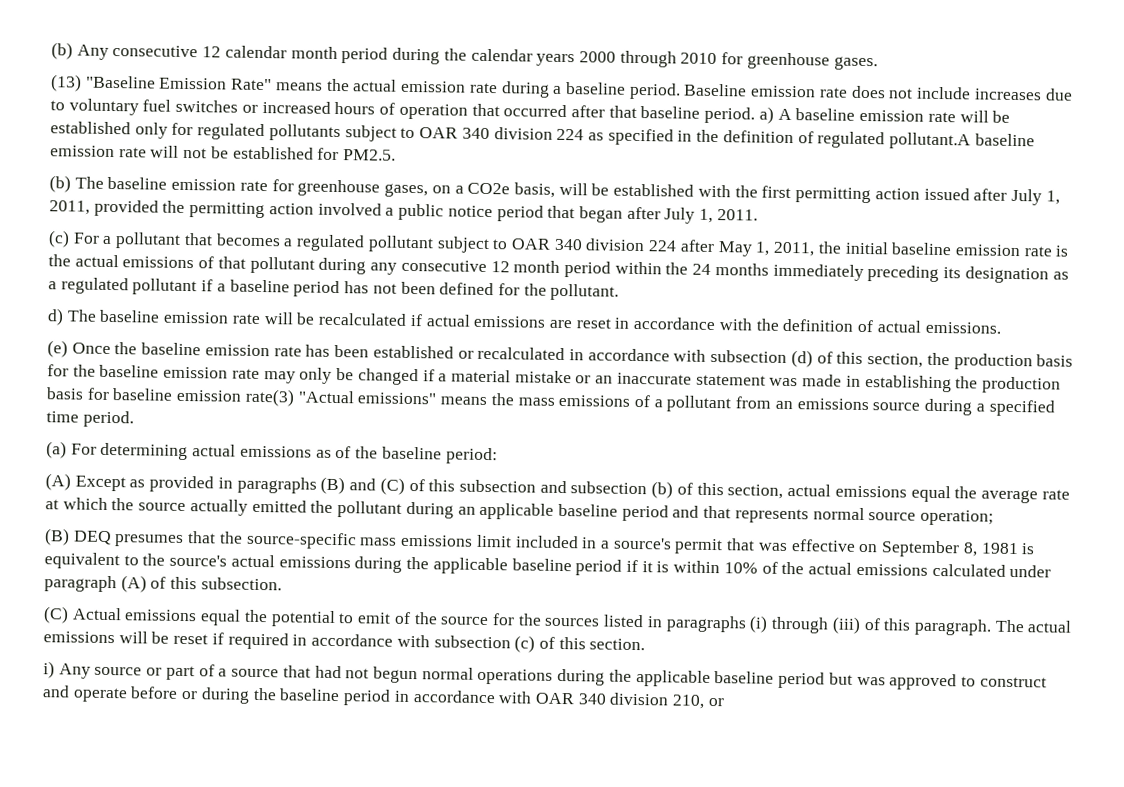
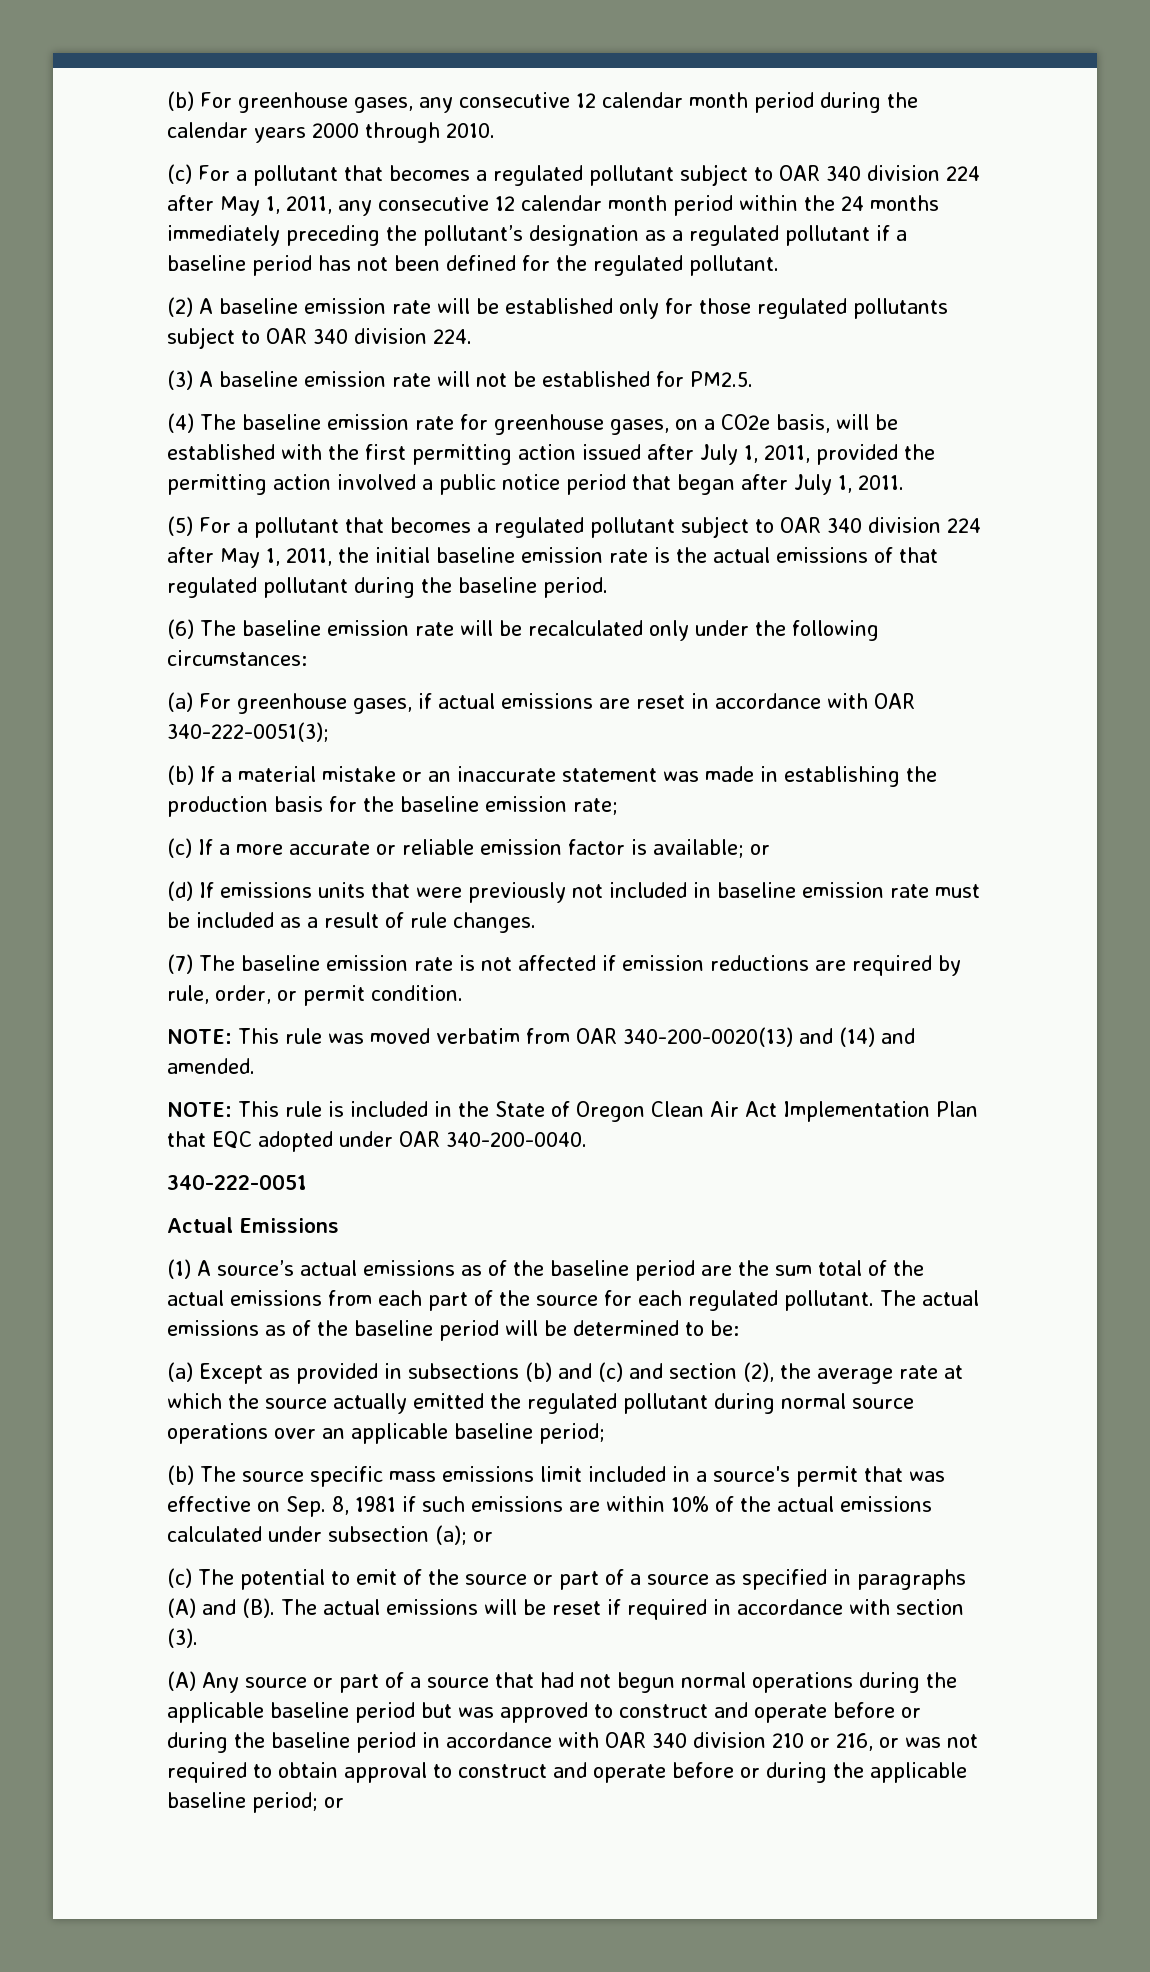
[51,42,109,60] (b) Any -> [167,91,453,113] (b) For greenhouse gases, any
[680,52,878,71] [50,74,1073,101] [50,98,774,124] 2010 for greenhouse gases. // (13) "Baseline Emission Rate" means the actual emission rate during a baseline period. Baseline emission rate does not include increases due to voluntary fuel switches or increased hours of operation that occurred after that baseline period. a) -> [446,123,495,138] [167,164,980,186] [167,195,939,216] [167,225,907,246] [167,255,779,276] [167,297,193,317] 2010. // (c) For a pollutant that becomes a regulated pollutant subject to OAR 340 division 224 after May 1, 2011, any consecutive 12 calendar month period within the 24 months immediately preceding the pollutant’s designation as a regulated pollutant if a baseline period has not been defined for the regulated pollutant. // (2)
(194, 129) none -> [699,298,751,314] those
[556,128,972,150] 224 as specified in the definition of regulated pollutant.A -> [433,329,472,344] [167,370,213,390] 224. // (3) A
[49,175,71,193] (b) -> [167,413,194,433] (4)
[48,230,70,248] (c) -> [167,516,193,536] (5)
[249,256,1069,284] [48,277,620,301] [47,308,64,326] pollutant during any consecutive 12 month period within the 24 months immediately preceding its designation as a regulated pollutant if a baseline period has not been defined for the pollutant. // d) -> [167,577,608,598] [167,619,194,639] regulated pollutant during the baseline period. // (6)
(408, 319) none -> [649,620,879,641] [167,650,307,666] [167,692,412,714] only under the following circumstances: // (a) For greenhouse gases,
[755,318,1001,334] [47,340,1074,371] [47,364,435,386] the definition of actual emissions. // (e) Once the baseline emission rate has been established or recalculated in accordance with subsection (d) of this section, the production basis for the baseline emission rate may only be changed if -> [873,693,915,709] [167,722,329,742] [167,765,215,785] OAR 340-222-0051(3); // (b) If
[112,388,1055,417] [46,410,134,428] [46,441,498,465] [45,473,951,503] baseline emission rate(3) "Actual emissions" means the mass emissions of a pollutant from an emissions source during a specified time period. // (a) For determining actual emissions as of the baseline period: // (A) Except as provided in paragraphs (B) and (C) of this subsection and subsection (b) of this section, actual emissions equal -> [363,796,618,815] [167,838,770,858] [167,881,980,903] [167,912,536,933] [167,954,961,976] [167,985,463,1006] [167,1027,915,1047] [167,1058,255,1074] [167,1101,978,1122] [167,1131,587,1152] [167,1174,307,1190] [167,1217,339,1233] [167,1259,924,1281] [167,1290,979,1311] [167,1320,739,1341] [167,1362,774,1384] the baseline emission rate; // (c) If a more accurate or reliable emission factor is available; or // (d) If emissions units that were previously not included in baseline emission rate must be included as a result of rule changes. // (7) The baseline emission rate is not affected if emission reductions are required by rule, order, or permit condition. // NOTE: This rule was moved verbatim from OAR 340-200-0020(13) and (14) and amended. // NOTE: This rule is included in the State of Oregon Clean Air Act Implementation Plan that EQC adopted under OAR 340-200-0040. // 340-222-0051 // Actual Emissions // (1) A source’s actual emissions as of the baseline period are the sum total of the actual emissions from each part of the source for each regulated pollutant. The actual emissions as of the baseline period will be determined to be: // (a) Except as provided in subsections (b) and (c) and section (2),
[337,501,995,526] [44,528,357,550] pollutant during an applicable baseline period and that represents normal source operation; // (B) DEQ presumes that the source-specific -> [527,1393,914,1414] [167,1423,605,1444] [167,1465,383,1487] regulated pollutant during normal source operations over an applicable baseline period; // (b) The source specific
[881,540,961,558] September -> [286,1496,326,1517] Sep.
[1021,543,1036,555] [44,552,670,576] is equivalent to the source's actual emissions during the applicable baseline period if it is -> [402,1496,600,1512] if such emissions are
[44,575,282,593] [43,606,268,626] paragraph (A) of this subsection. // (C) Actual emissions equal the -> [328,1525,493,1545] [167,1568,234,1588] subsection (a); or // (c) The
[491,613,992,636] for the sources listed in paragraphs (i) through (iii) of this paragraph. -> [533,1569,966,1590] [167,1598,275,1618] or part of a source as specified in paragraphs (A) and (B).
[433,635,646,653] [43,661,55,679] subsection (c) of this section. // i) -> [896,1599,964,1615] [167,1628,198,1648] [167,1671,196,1691] section (3). // (A)
[672,694,706,709] 210, -> [772,1733,978,1751] [167,1762,967,1783] [167,1792,318,1813] 210 or 216, or was not required to obtain approval to construct and operate before or during the applicable baseline period;

